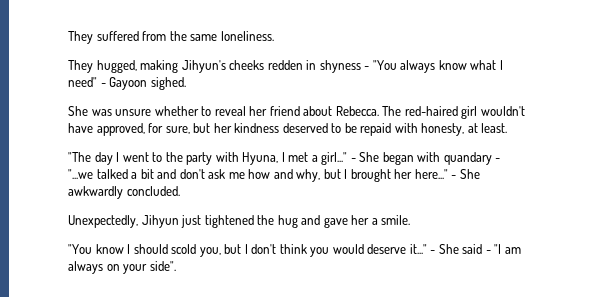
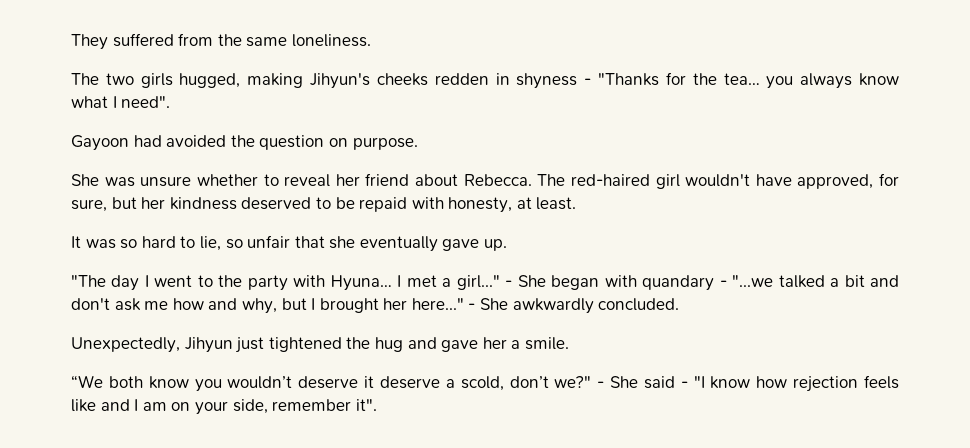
[68,60,93,73] They -> [71,73,173,88] The two girls
[372,60,503,73] [68,77,186,90] "You always know what I need" - Gayoon sighed. -> [598,72,900,89] [71,96,171,108] [71,135,418,151] "Thanks for the tea… you always know what I need". // Gayoon had avoided the question on purpose.
(508, 128) none -> [71,235,508,252] // It was so hard to lie, so unfair that she eventually gave up.
[242,152,279,165] Hyuna, -> [330,275,392,291] Hyuna…
[68,244,427,257] "You know I should scold you, but I don't think you would deserve it..." -> [71,375,592,392] “We both know you wouldn’t deserve it deserve a scold, don’t we?"
[504,247,521,254] [68,261,176,274] am always on your side". -> [710,375,900,392] [71,399,377,415] know how rejection feels like and I am on your side, remember it".

